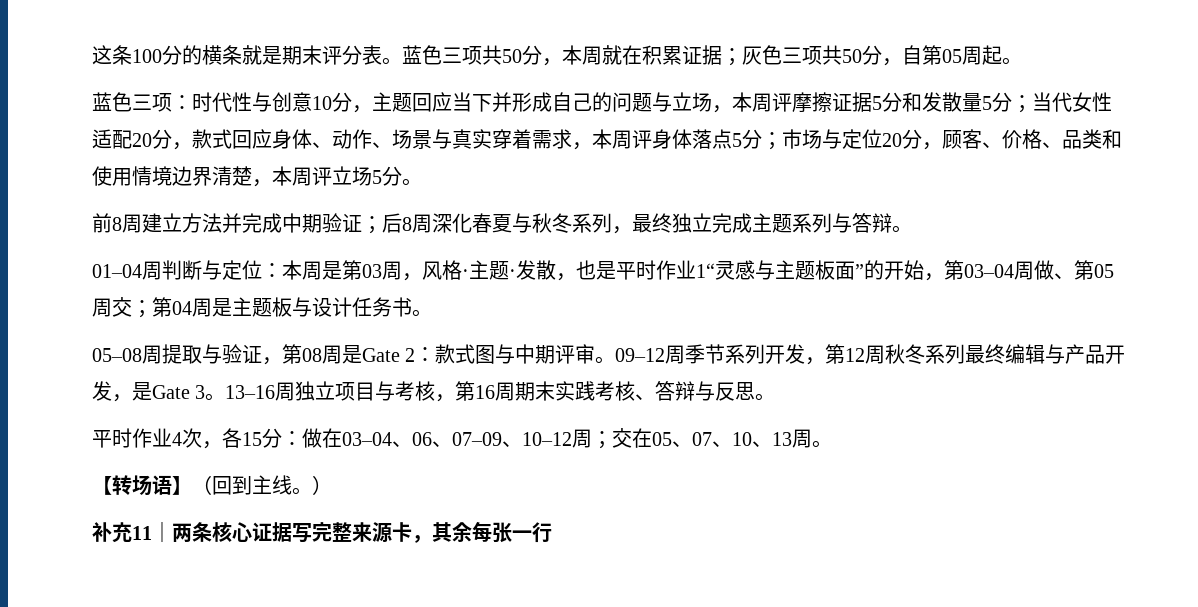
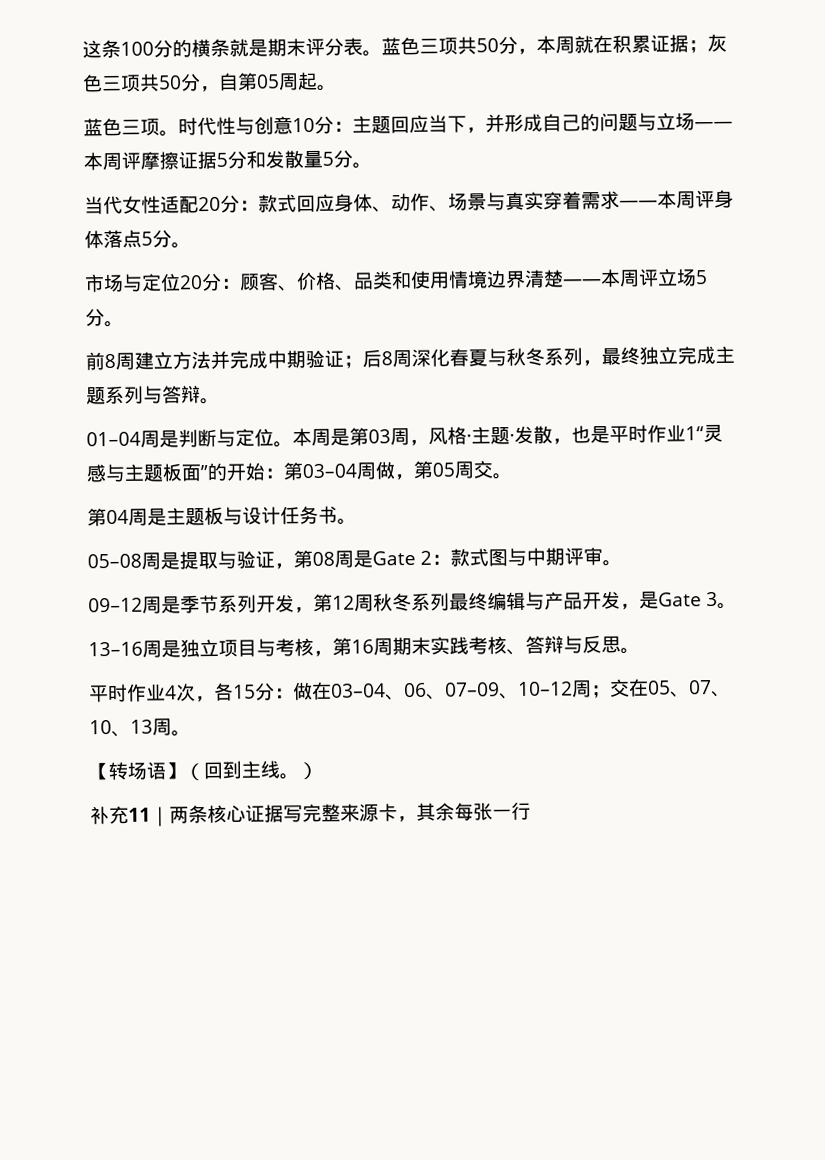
[172,95,192,110] ： -> [159,130,179,137] 。
[352,105,372,113] ， -> [333,121,353,132] ：
(492, 103) none -> [466,127,486,134] ，
[712,105,732,113] ， -> [694,121,733,129] ——
[1012,95,1032,113] ； -> [352,162,372,169] 。 //
[172,142,192,150] ， -> [239,200,259,211] ：
[572,142,592,150] ， -> [619,200,658,207] ——
[762,132,782,150] ； -> [171,242,191,249] 。 //
[922,142,942,150] ， -> [220,278,241,289] ：
[252,179,272,187] ， -> [563,279,602,286] ——
(162, 270) none -> [159,430,179,448] 是
[262,263,282,278] ： -> [273,441,293,448] 。
[924,273,944,281] ， -> [264,468,284,479] ：
[1054,273,1074,279] 、 -> [394,473,415,481] ，
[132,300,152,318] ； -> [492,473,513,480] 。 //
(162, 354) none -> [160,552,180,570] 是
[615,345,686,364] 09–12周 -> [88,596,181,614] // 09–12周是
[225,382,296,401] 13–16周 -> [88,640,181,658] // 13–16周是

